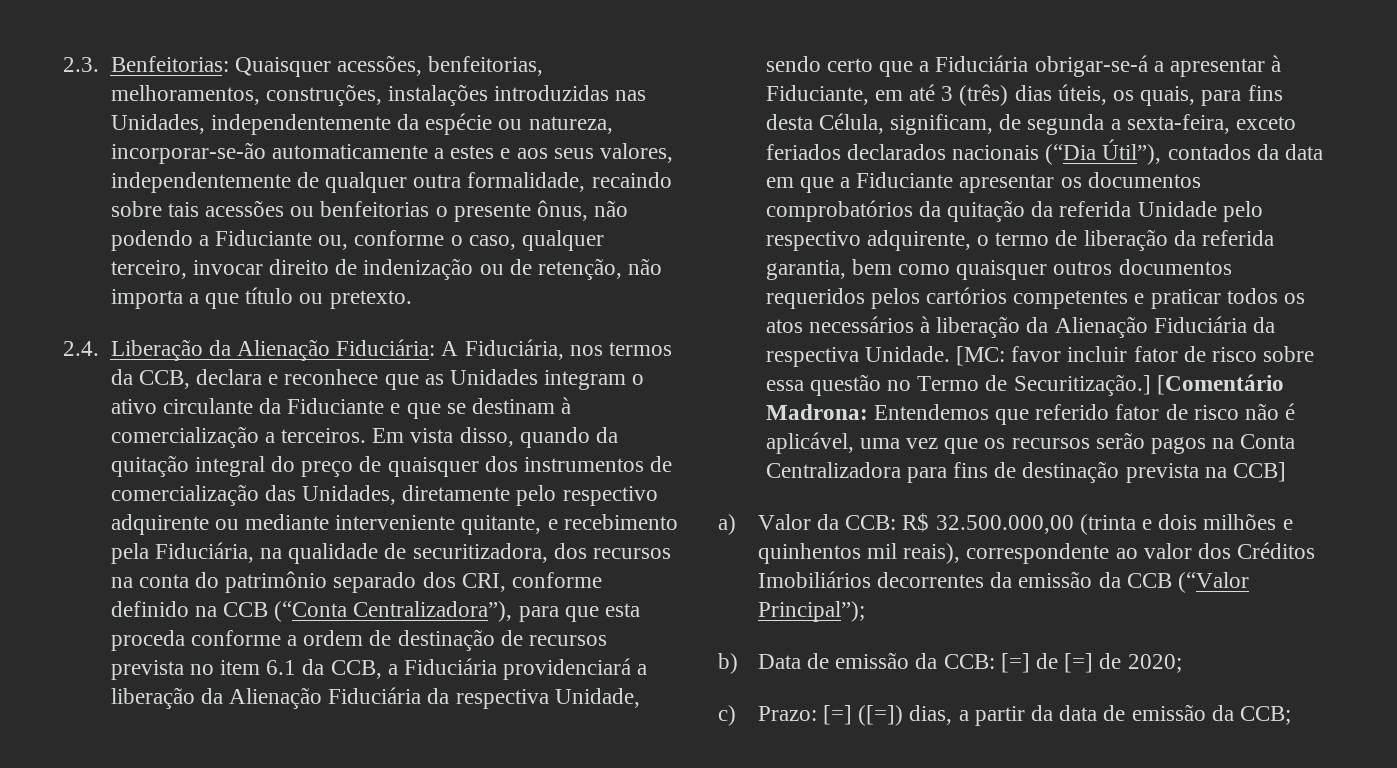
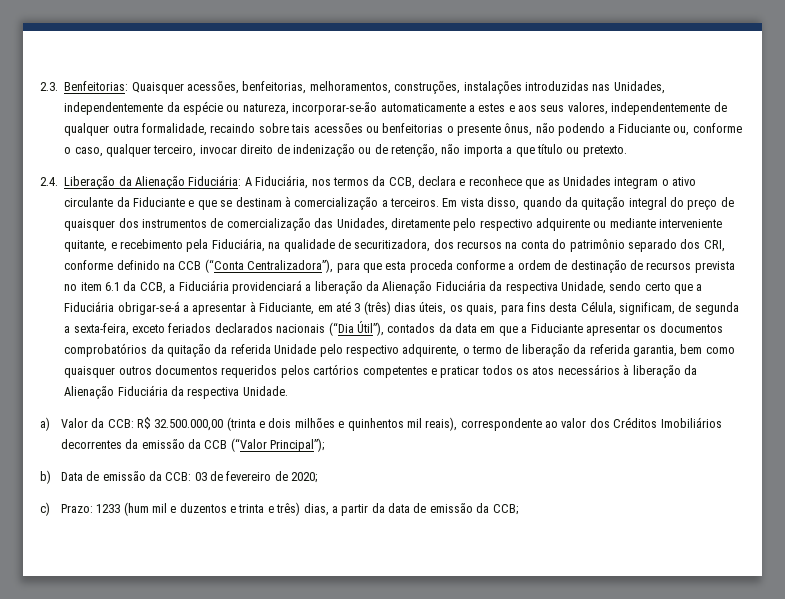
[955,346,1315,366] [765,374,1284,396] [765,403,1296,425] [765,432,1296,454] [765,461,1286,483] [MC: favor incluir fator de risco sobre essa questão no Termo de Securitização.] [Comentário Madrona: Entendemos que referido fator de risco não é aplicável, uma vez que os recursos serão pagos na Conta Centralizadora para fins de destinação prevista na CCB] -> (288, 391) none
[1000,653,1094,673] [=] de [=] -> [194,471,272,481] 03 de fevereiro
[823,705,904,726] [=] ([=]) -> [96,502,301,516] 1233 (hum mil e duzentos e trinta e três)

